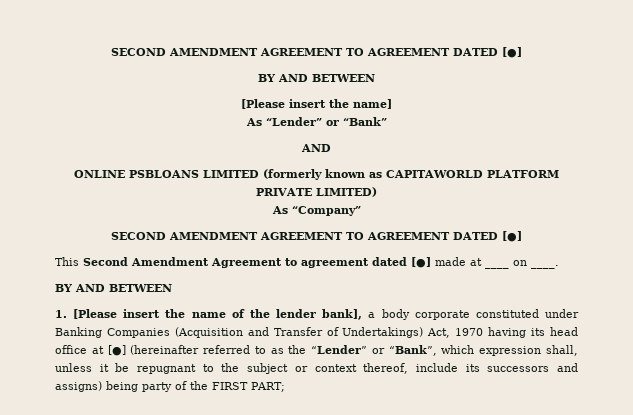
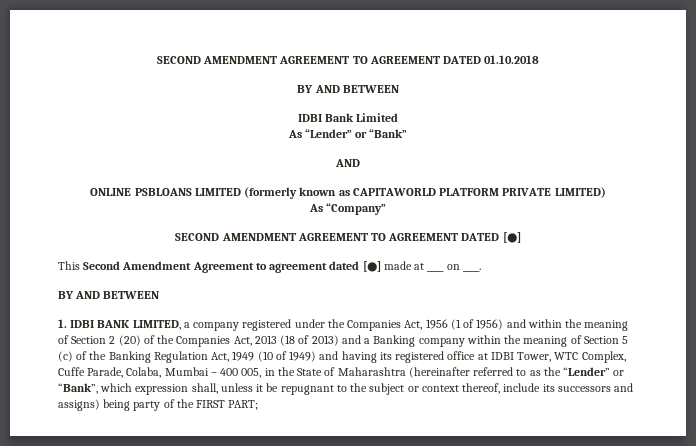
[111,47,522,58] [258,74,375,82] [241,99,392,109] SECOND AMENDMENT AGREEMENT TO AGREEMENT DATED [●] // BY AND BETWEEN // [Please insert the name] -> [156,55,540,64] [297,85,399,93] [297,113,399,122] SECOND AMENDMENT AGREEMENT TO AGREEMENT DATED 01.10.2018 // BY AND BETWEEN // IDBI Bank Limited
[73,309,579,320] [55,327,484,338] [Please insert the name of the lender bank], a body corporate constituted under Banking Companies (Acquisition and Transfer of Undertakings) Act, 1970 -> [70,319,629,331] [58,335,629,347] [58,351,339,363] IDBI BANK LIMITED, a company registered under the Companies Act, 1956 (1 of 1956) and within the meaning of Section 2 (20) of the Companies Act, 2013 (18 of 2013) and a Banking company within the meaning of Section 5 (c) of the Banking Regulation Act, 1949 (10 of 1949) and
[550,327,579,336] head -> [395,351,445,363] registered
[107,345,126,356] [●] -> [490,351,626,363] [58,367,406,378] IDBI Tower, WTC Complex, Cuffe Parade, Colaba, Mumbai – 400 005, in the State of Maharashtra

